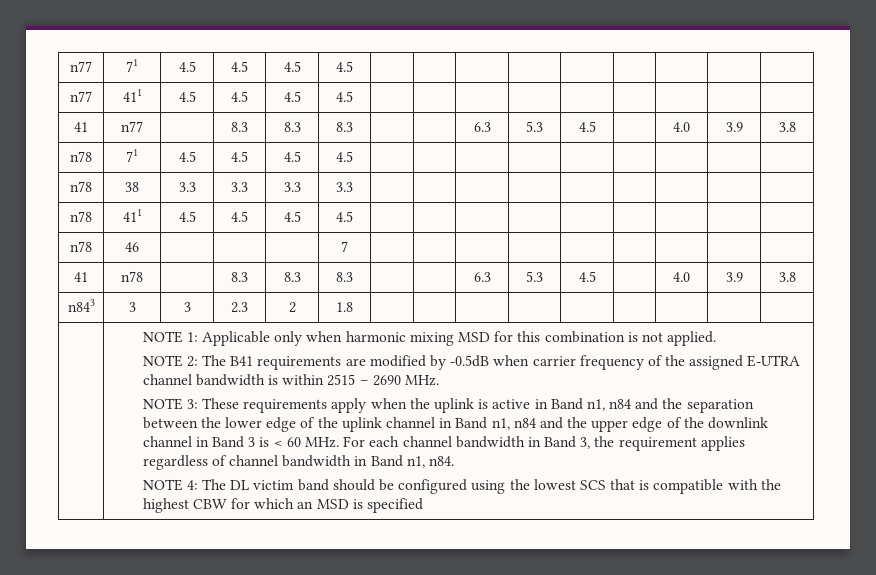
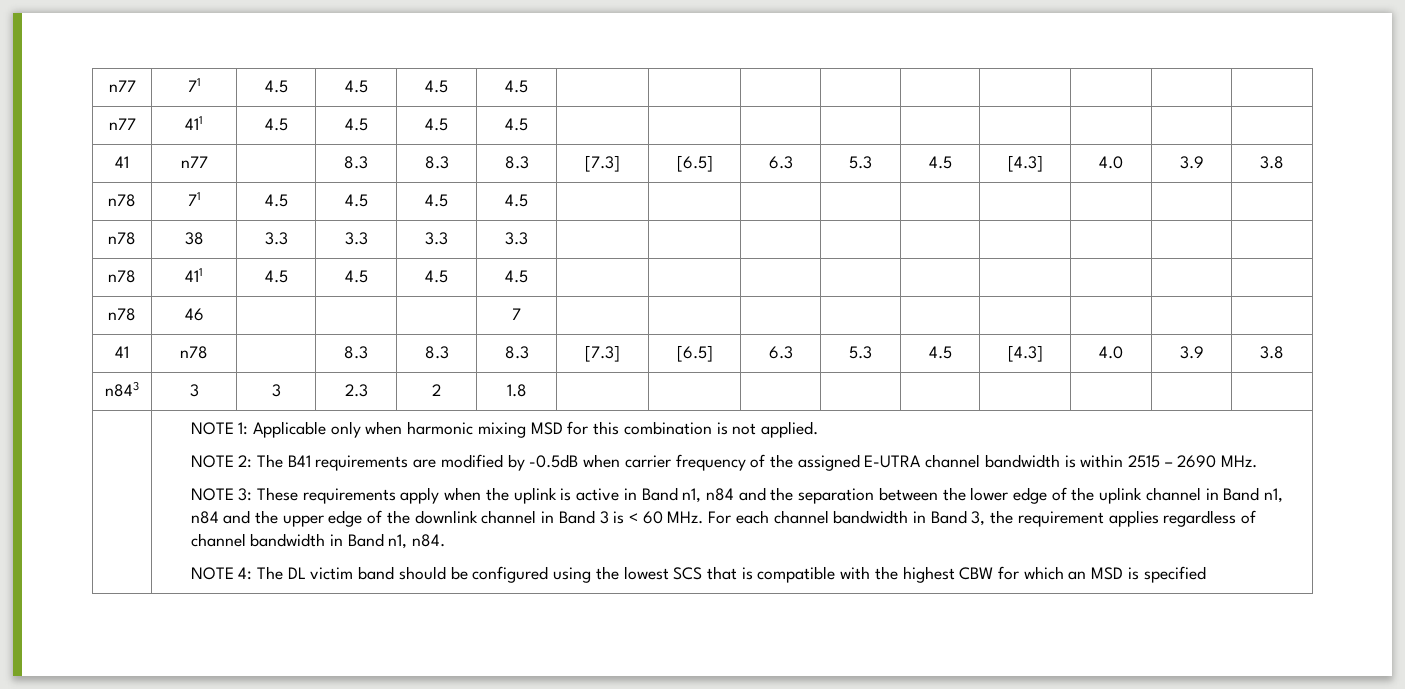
[473,122,491,132] [526,121,543,132] [578,121,596,132] | | 6.3 | 5.3 | 4.5 | -> [585,155,620,172] [676,155,713,172] [768,156,793,169] [849,156,872,169] [928,156,952,169] [1007,155,1043,172] [7.3] | [6.5] | 6.3 | 5.3 | 4.5 | [4.3]
[473,272,491,282] [526,271,543,282] [578,271,596,282] | | 6.3 | 5.3 | 4.5 | -> [585,345,620,362] [676,345,713,362] [768,346,793,359] [849,346,872,359] [928,346,952,359] [1007,345,1043,362] [7.3] | [6.5] | 6.3 | 5.3 | 4.5 | [4.3]

